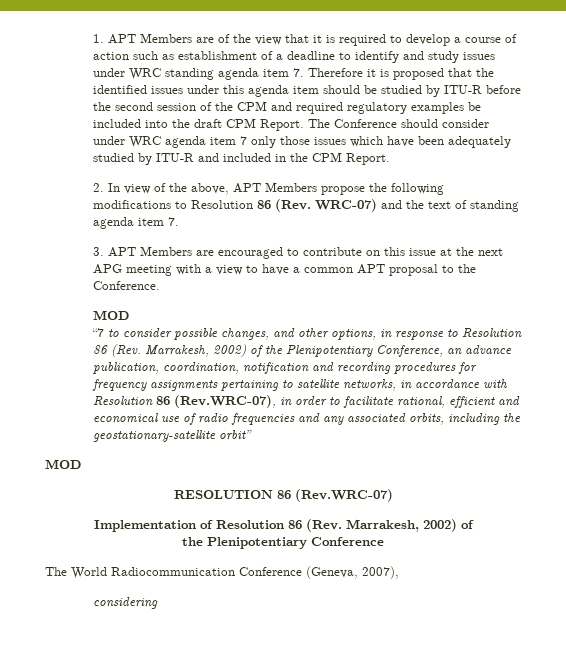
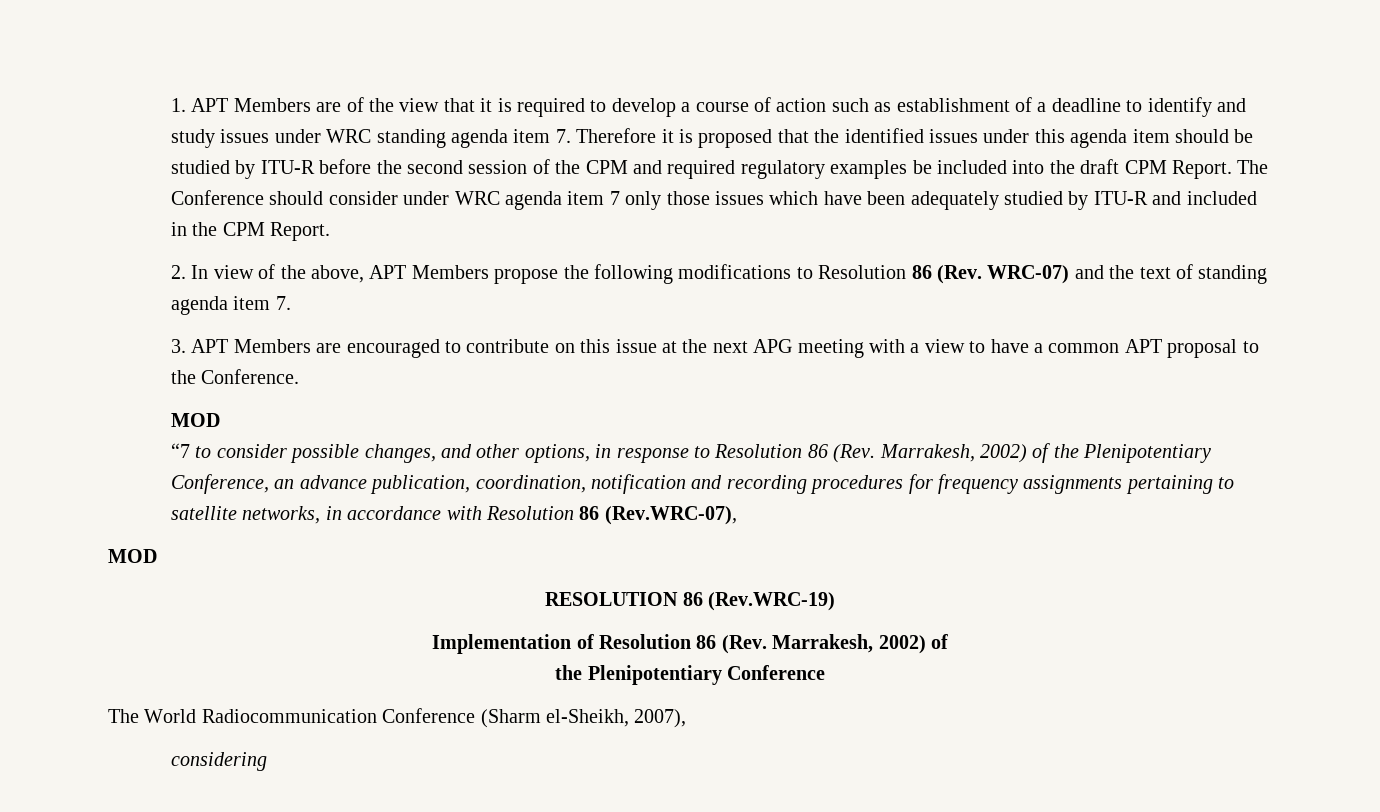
[279,396,520,408] [92,413,521,425] [92,430,252,442] in order to facilitate rational, efficient and economical use of radio frequencies and any associated orbits, including the geostationary-satellite orbit” -> (737, 515) none
[294,489,393,502] (Rev.WRC-07) -> [707,592,835,611] (Rev.WRC-19)
[306,566,358,579] (Geneva, -> [480,709,629,728] (Sharm el-Sheikh,

